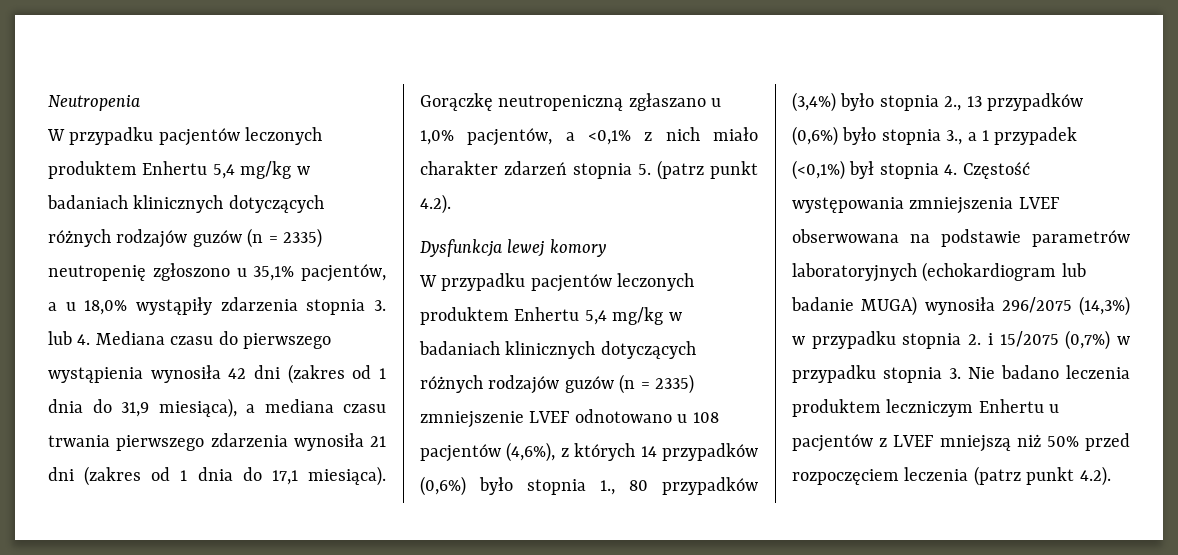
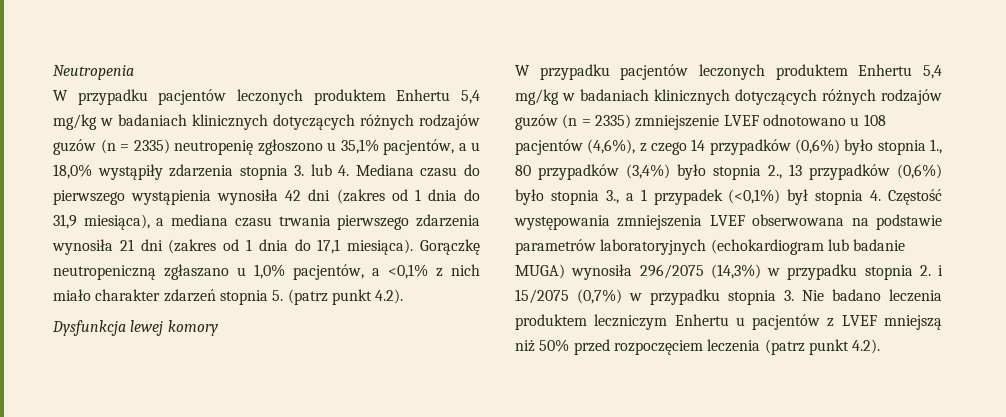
[574,443,636,461] których -> [651,142,687,155] czego

